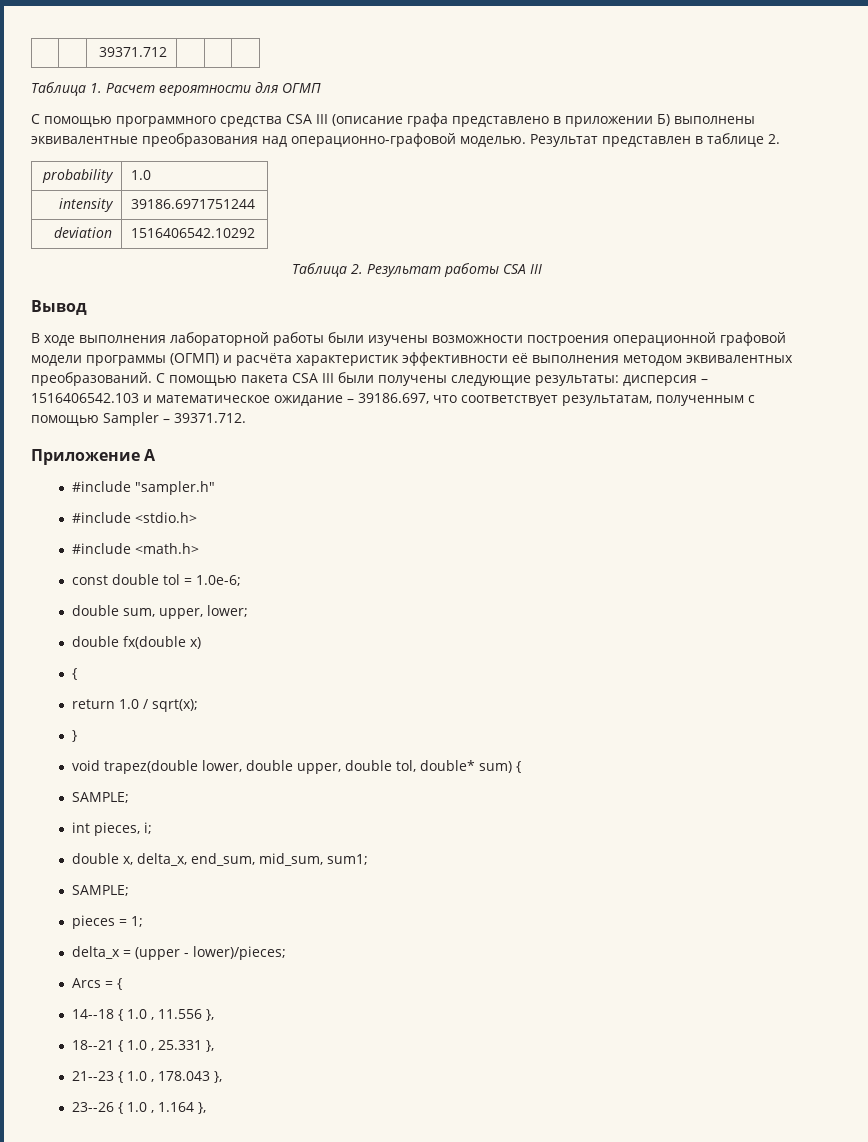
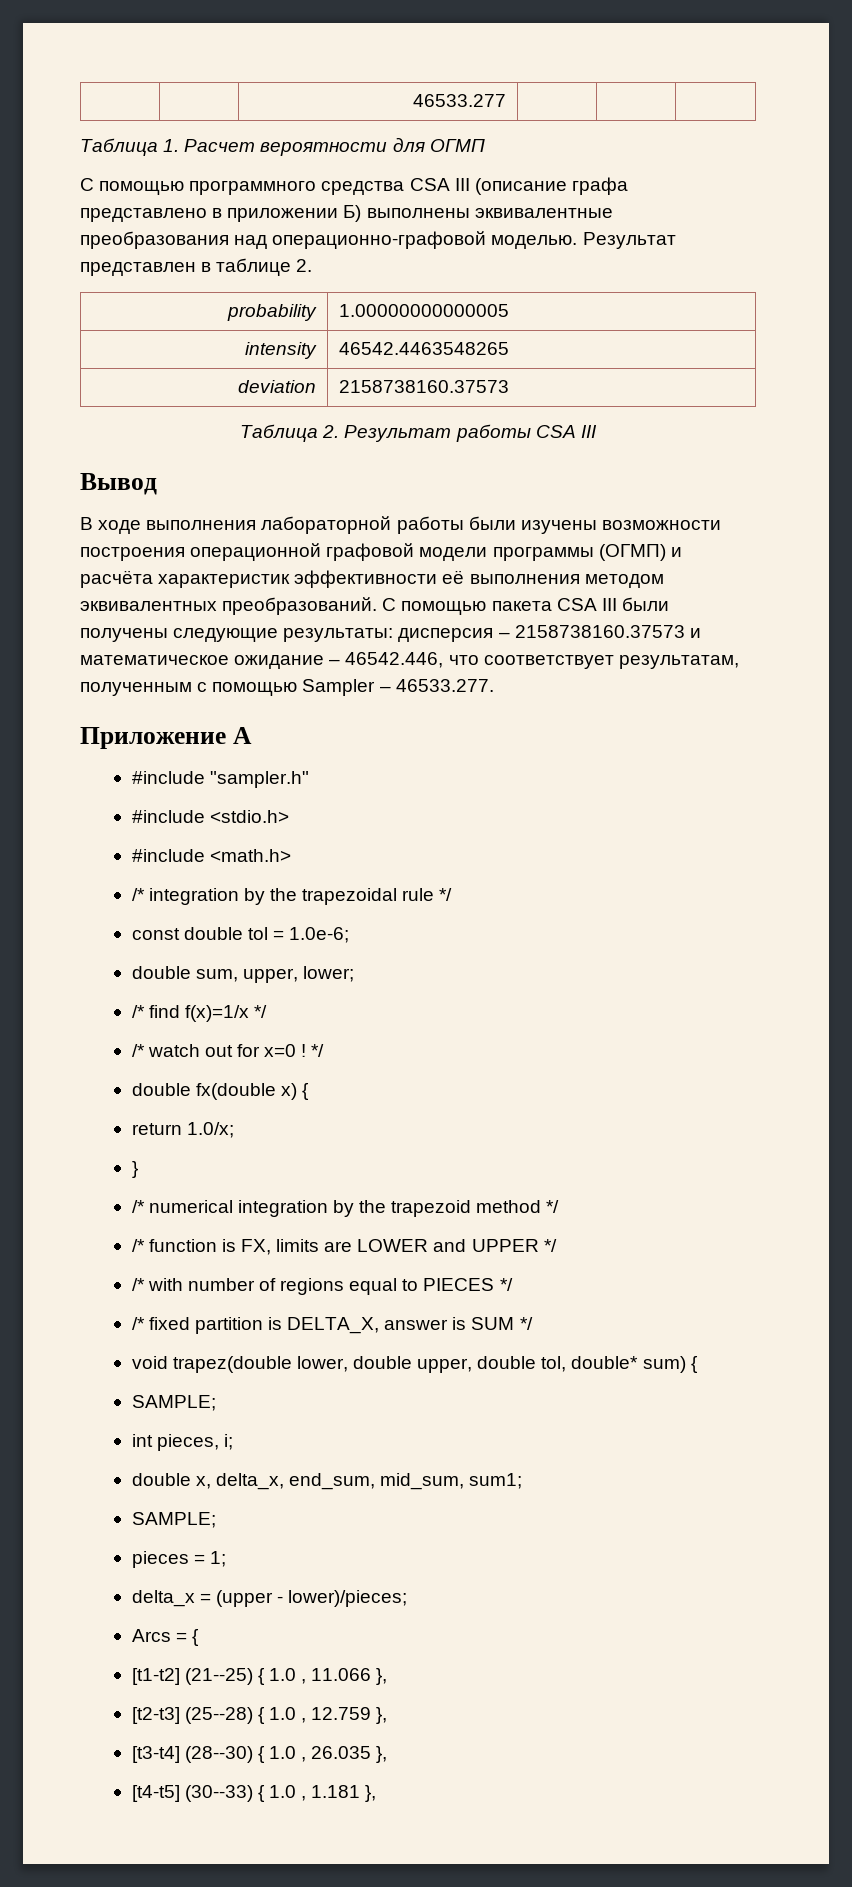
[98,47,167,57] | | 39371.712 -> [413,94,507,107] | | 46533.277
[131,170,152,180] 1.0 -> [338,304,509,317] 1.00000000000005
[131,199,256,209] 39186.6971751244 -> [338,342,509,355] 46542.4463548265
[131,228,256,238] 1516406542.10292 -> [338,380,509,393] 2158738160.37573
[31,393,139,403] 1516406542.103 -> [514,625,685,638] 2158738160.37573
[358,393,429,404] 39186.697, -> [345,652,444,668] 46542.446,
[174,413,246,423] 39371.712. -> [395,679,494,692] 46533.277.
(199, 548) none -> [131,888,453,905] // /* integration by the trapezoidal rule */
(248, 611) none -> [131,1005,267,1022] [131,1044,325,1057] // /* find f(x)=1/x */ // /* watch out for x=0 ! */
(201, 643) // -> (297, 1091) none
[118,699,198,712] [71,730,77,742] 1.0 / sqrt(x); // } -> [186,1122,234,1138] [131,1161,138,1178] [131,1200,560,1217] [131,1239,557,1255] [131,1278,513,1295] [131,1317,533,1334] 1.0/x; // } // /* numerical integration by the trapezoid method */ // /* function is FX, limits are LOWER and UPPER */ // /* with number of regions equal to PIECES */ // /* fixed partition is DELTA_X, answer is SUM */
[71,1009,214,1021] [71,1040,214,1052] [71,1071,222,1083] [71,1102,194,1114] 14--18 { 1.0 , 11.556 }, // 18--21 { 1.0 , 25.331 }, // 21--23 { 1.0 , 178.043 }, // 23--26 { 1.0 , 1.164 -> [131,1668,388,1685] [131,1707,388,1724] [131,1746,388,1763] [131,1785,361,1802] [t1-t2] (21--25) { 1.0 , 11.066 }, // [t2-t3] (25--28) { 1.0 , 12.759 }, // [t3-t4] (28--30) { 1.0 , 26.035 }, // [t4-t5] (30--33) { 1.0 , 1.181

